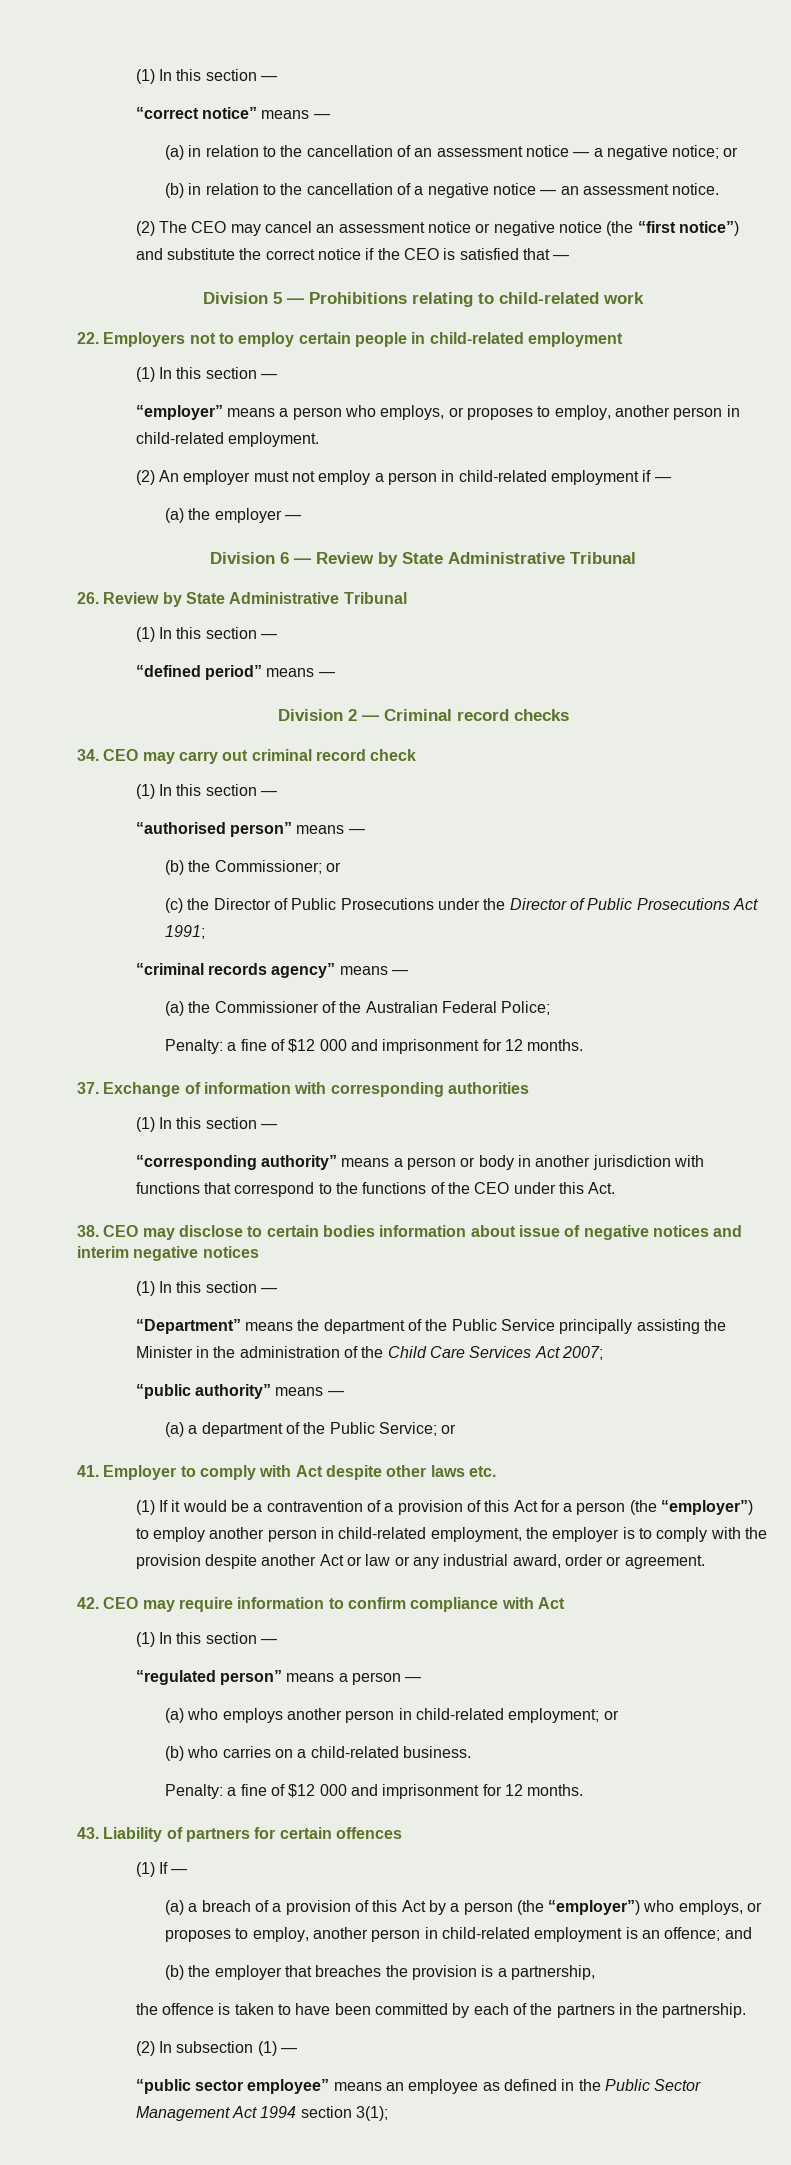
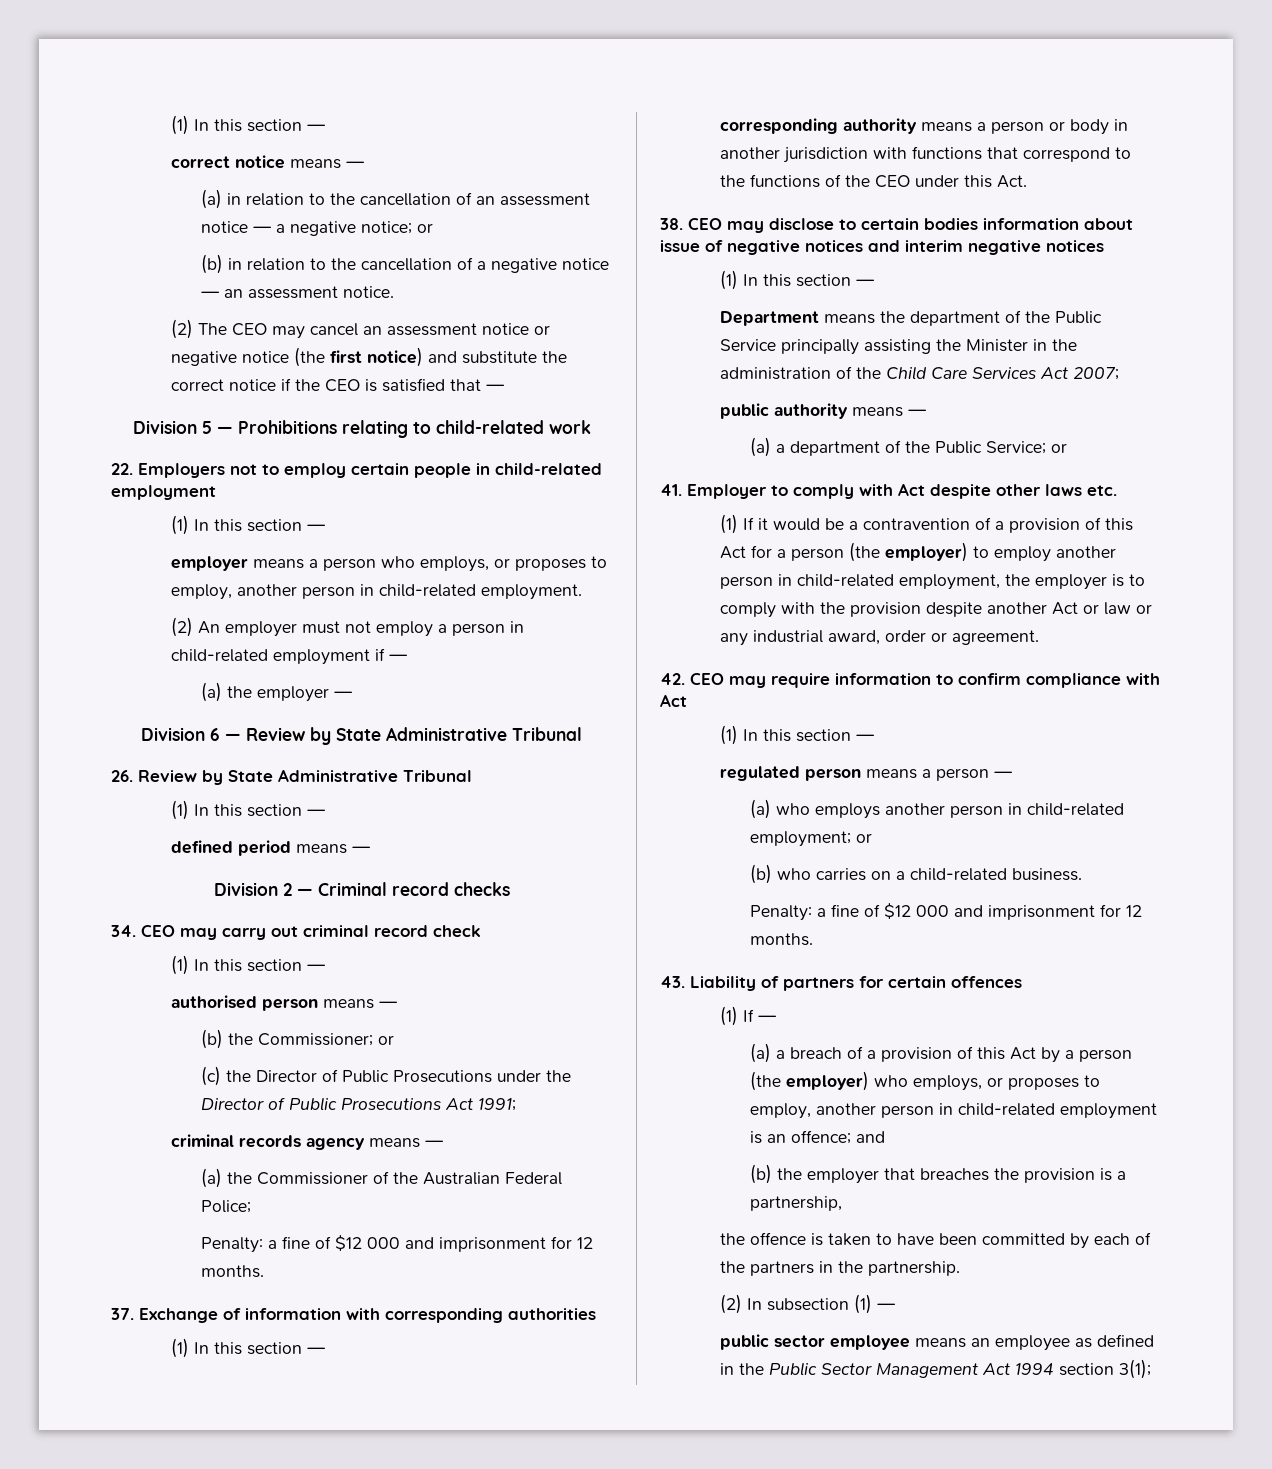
[135,69,277,84] [135,107,257,119] (1) In this section — // “correct notice” -> [171,115,327,135] [171,155,286,169] (1) In this section — // correct notice
[637,221,739,236] “first notice”) -> [330,347,424,367] first notice)
[135,405,223,420] “employer” -> [171,556,249,571] employer
[135,665,262,680] “defined period” -> [171,840,292,856] defined period
[135,822,292,837] “authorised person” -> [171,995,319,1011] authorised person
[135,963,336,978] “criminal records agency” -> [171,1134,366,1150] criminal records agency
[135,1155,337,1170] “corresponding authority” -> [720,118,918,134] corresponding authority
[135,1319,241,1334] “Department” -> [720,311,820,326] Department
[135,1384,271,1399] “public authority” -> [720,403,849,419] public authority
[661,1500,754,1515] “employer”) -> [885,542,969,562] employer)
[135,1670,282,1685] “regulated person” -> [720,766,862,781] regulated person
[548,1900,641,1915] “employer”) -> [786,1071,870,1091] employer)
[135,2079,330,2094] “public sector employee” -> [720,1334,911,1350] public sector employee

